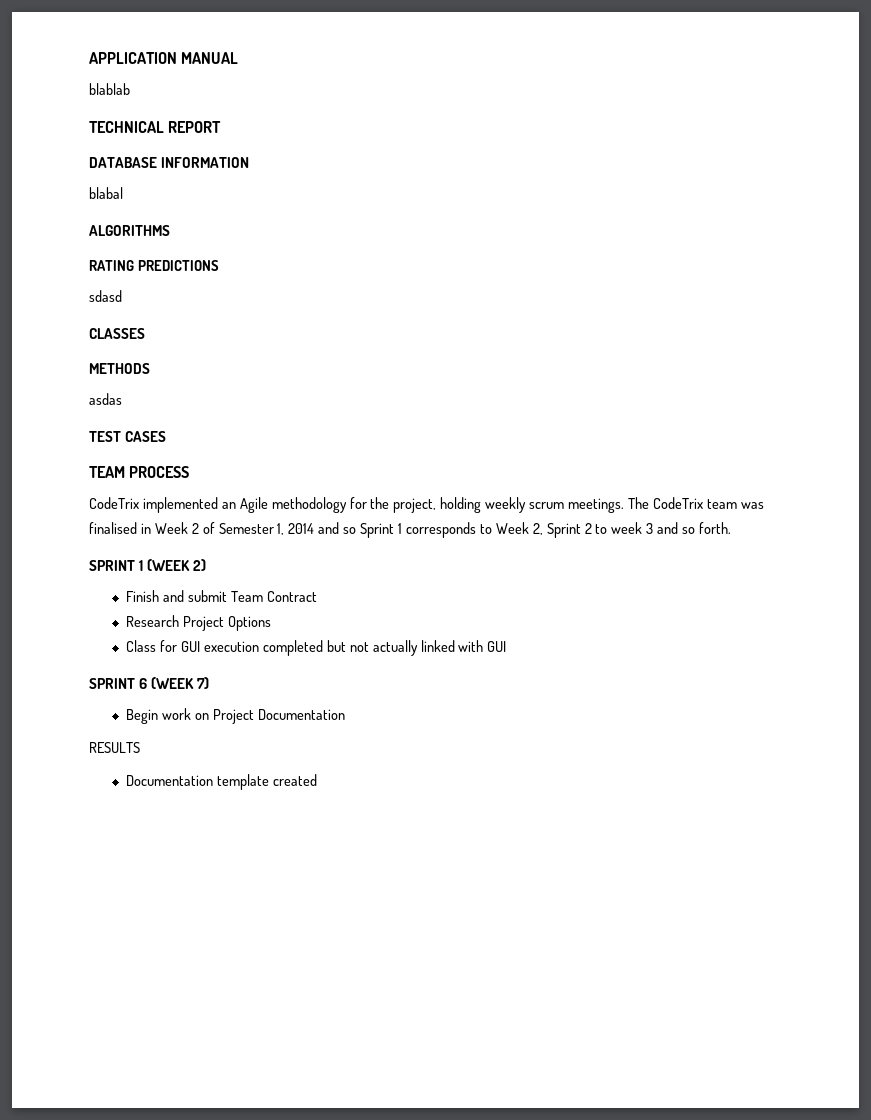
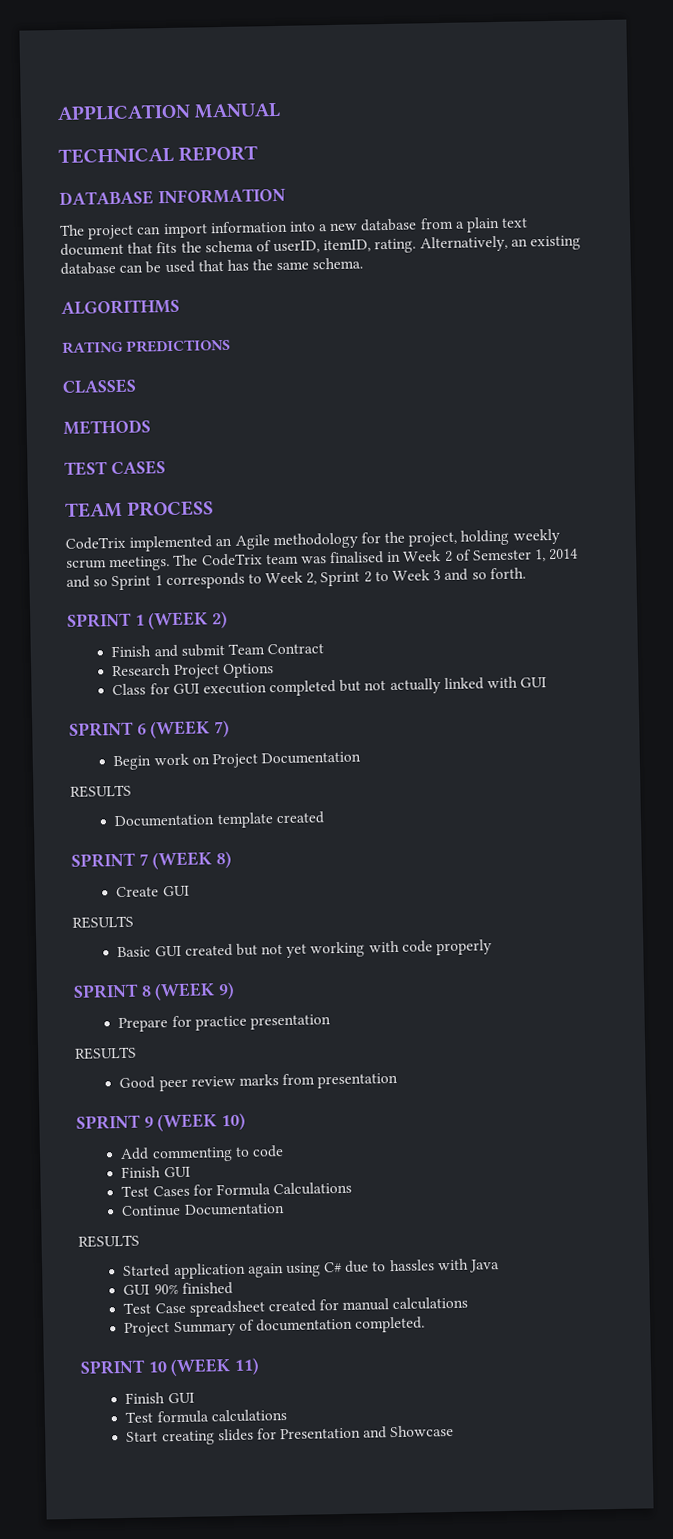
[89,83,130,95] // blablab -> (282, 110) none
[89,187,123,199] blabal -> [59,216,529,240] [60,235,582,256] [60,257,364,275] The project can import information into a new database from a plain text document that fits the schema of userID, itemID, rating. Alternatively, an existing database can be used that has the same schema.
[89,290,122,302] // sdasd -> (232, 345) none
[89,393,122,405] // asdas -> (151, 427) none
[611,522,643,534] week -> [392,569,431,581] Week
(318, 780) none -> [71,850,233,870] [116,885,190,898] [72,915,134,929] [117,939,493,958] [73,981,236,1001] [118,1014,331,1033] [75,1046,137,1060] [119,1072,399,1092] [76,1112,247,1132] [120,1145,284,1163] [121,1166,191,1179] [121,1181,353,1198] [121,1203,285,1218] [78,1234,140,1248] [123,1258,501,1280] [123,1281,233,1295] [123,1296,469,1317] [124,1316,426,1337] [80,1357,261,1377] [125,1392,195,1404] [125,1409,287,1424] [126,1424,455,1446] // SPRINT 7 (WEEK 8) // Create GUI // RESULTS // Basic GUI created but not yet working with code properly // SPRINT 8 (WEEK 9) // Prepare for practice presentation // RESULTS // Good peer review marks from presentation // SPRINT 9 (WEEK 10) // Add commenting to code // Finish GUI // Test Cases for Formula Calculations // Continue Documentation // RESULTS // Started application again using C# due to hassles with Java // GUI 90% finished // Test Case spreadsheet created for manual calculations // Project Summary of documentation completed. // SPRINT 10 (WEEK 11) // Finish GUI // Test formula calculations // Start creating slides for Presentation and Showcase

